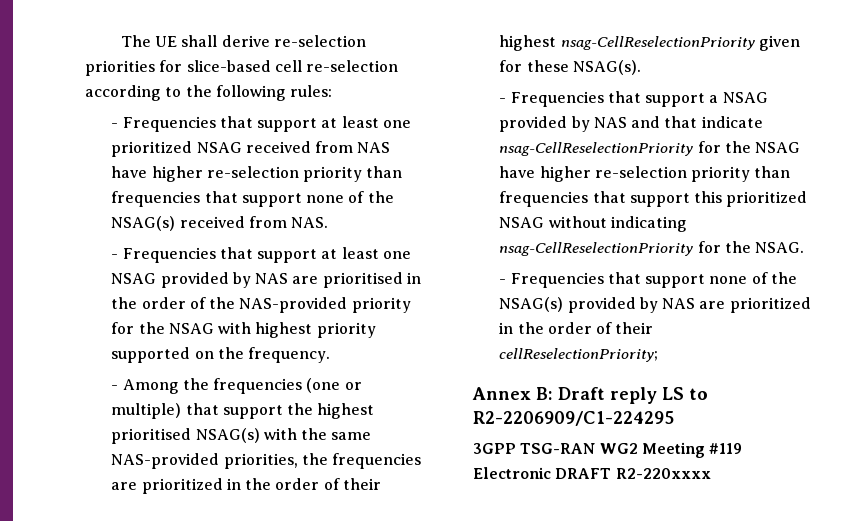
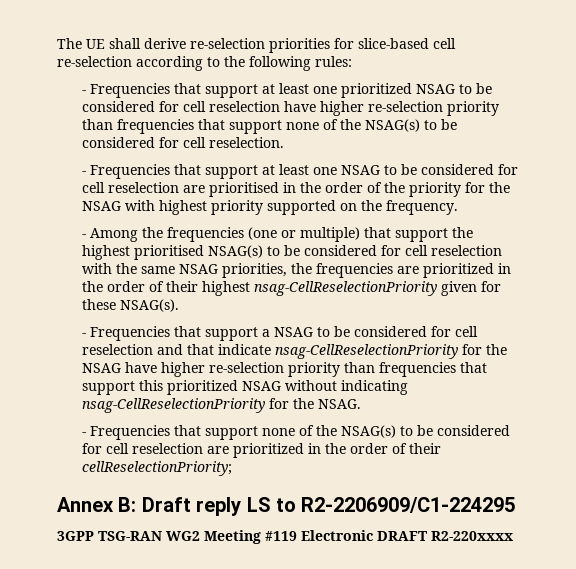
[245,141,391,153] received from NAS -> [458,83,492,94] [81,101,280,112] to be considered for cell reselection
[179,216,329,228] received from NAS. -> [423,119,457,130] [81,137,284,148] to be considered for cell reselection.
[160,272,289,288] provided by NAS -> [383,164,518,175] [81,182,179,193] to be considered for cell reselection
[239,297,348,313] NAS-provided -> (405, 187) none
(260, 435) none -> [266,245,502,256] to be considered for cell reselection
[111,453,220,469] NAS-provided -> [178,264,218,274] NSAG
[499,116,627,132] provided by NAS -> [316,326,478,337] [81,344,153,355] to be considered for cell reselection
[567,297,696,313] provided by NAS -> [399,425,510,436] [81,443,203,454] to be considered for cell reselection

